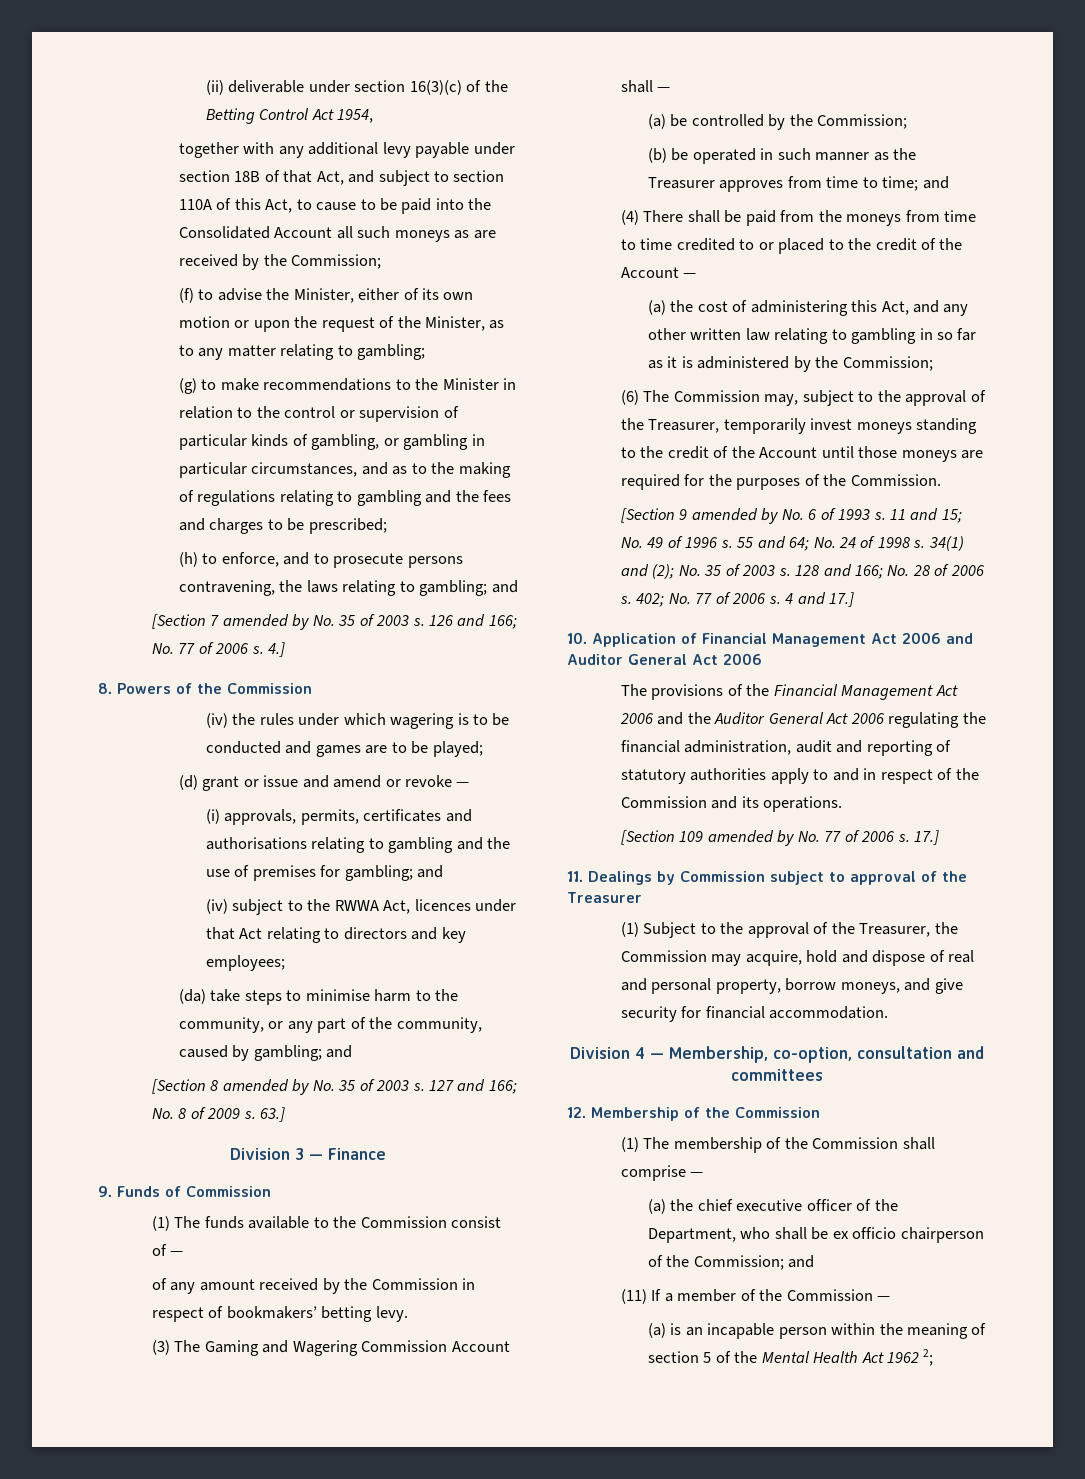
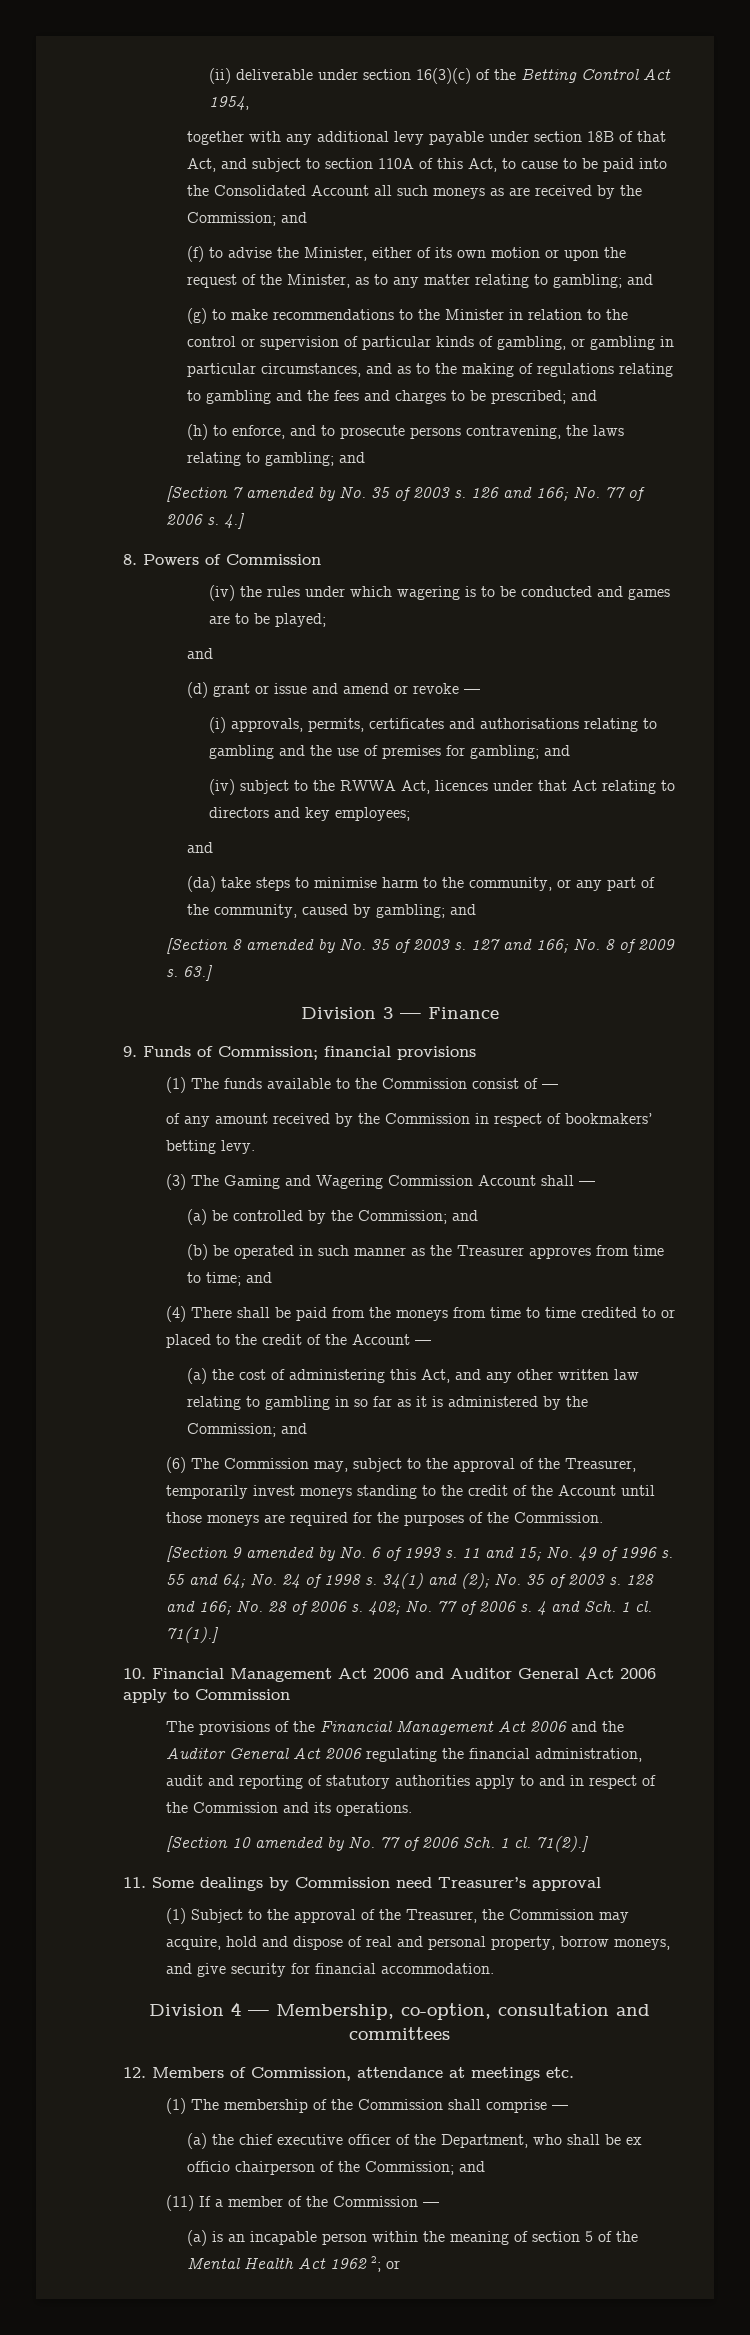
(382, 261) none -> [281,212,308,223] and
(426, 352) none -> [627,274,654,285] and
(387, 526) none -> [571,390,598,401] and
[197,683,222,694] the -> (221, 559) none
(483, 749) none -> [187,648,214,659] // and
(285, 963) none -> [187,842,214,853] // and
[186,1186,271,1197] Commission -> [218,1046,476,1060] Commission; financial provisions
(908, 121) none -> [452,1210,479,1221] and
(933, 363) none -> [281,1423,308,1434] and
[828,592,854,607] 17.] -> [583,1601,652,1612] [165,1627,219,1643] Sch. 1 cl. 71(1).]
[592,633,697,647] Application of -> (146, 1673) none
(762, 659) none -> [123,1689,290,1703] apply to Commission
[679,831,704,842] 109 -> [231,1837,251,1848] 10
[897,830,939,845] [567,871,967,885] [567,892,642,903] s. 17.] // 11. Dealings by Commission subject to approval of the Treasurer -> [462,1836,589,1852] [123,1877,601,1891] Sch. 1 cl. 71(2).] // 11. Some dealings by Commission need Treasurer’s approval
[591,1107,820,1121] Membership of the Commission -> [152,2067,574,2081] Members of Commission, attendance at meetings etc.
(934, 1357) none -> [386,2260,401,2269] or

